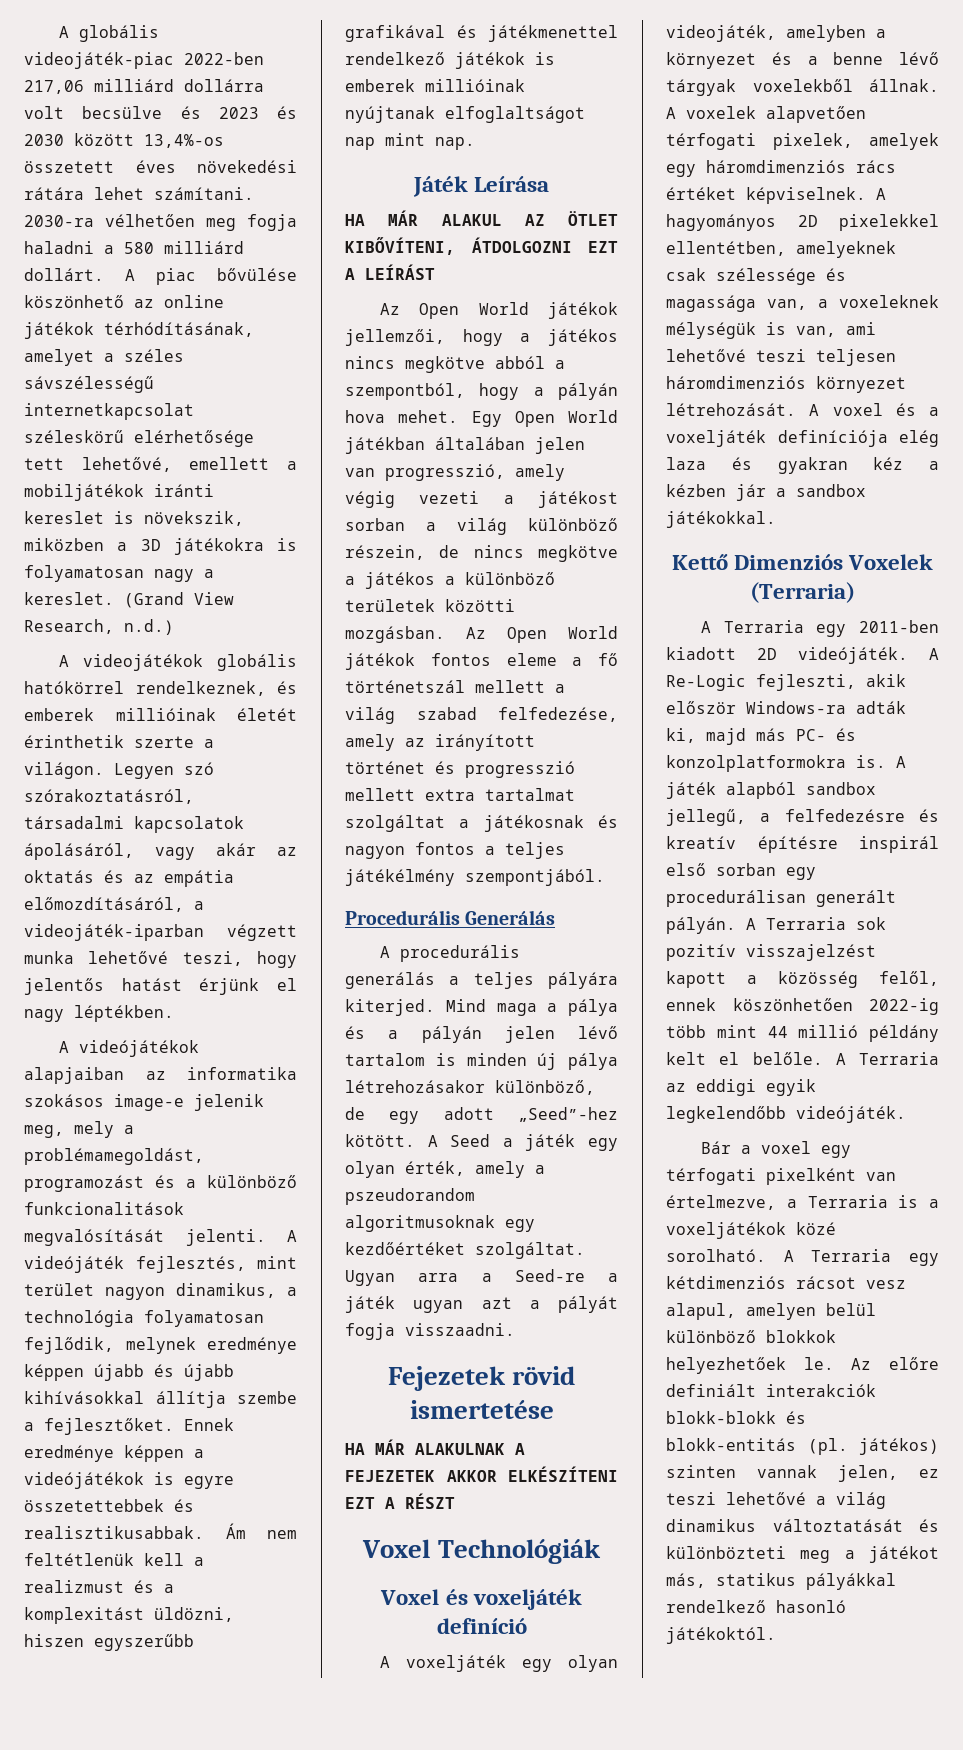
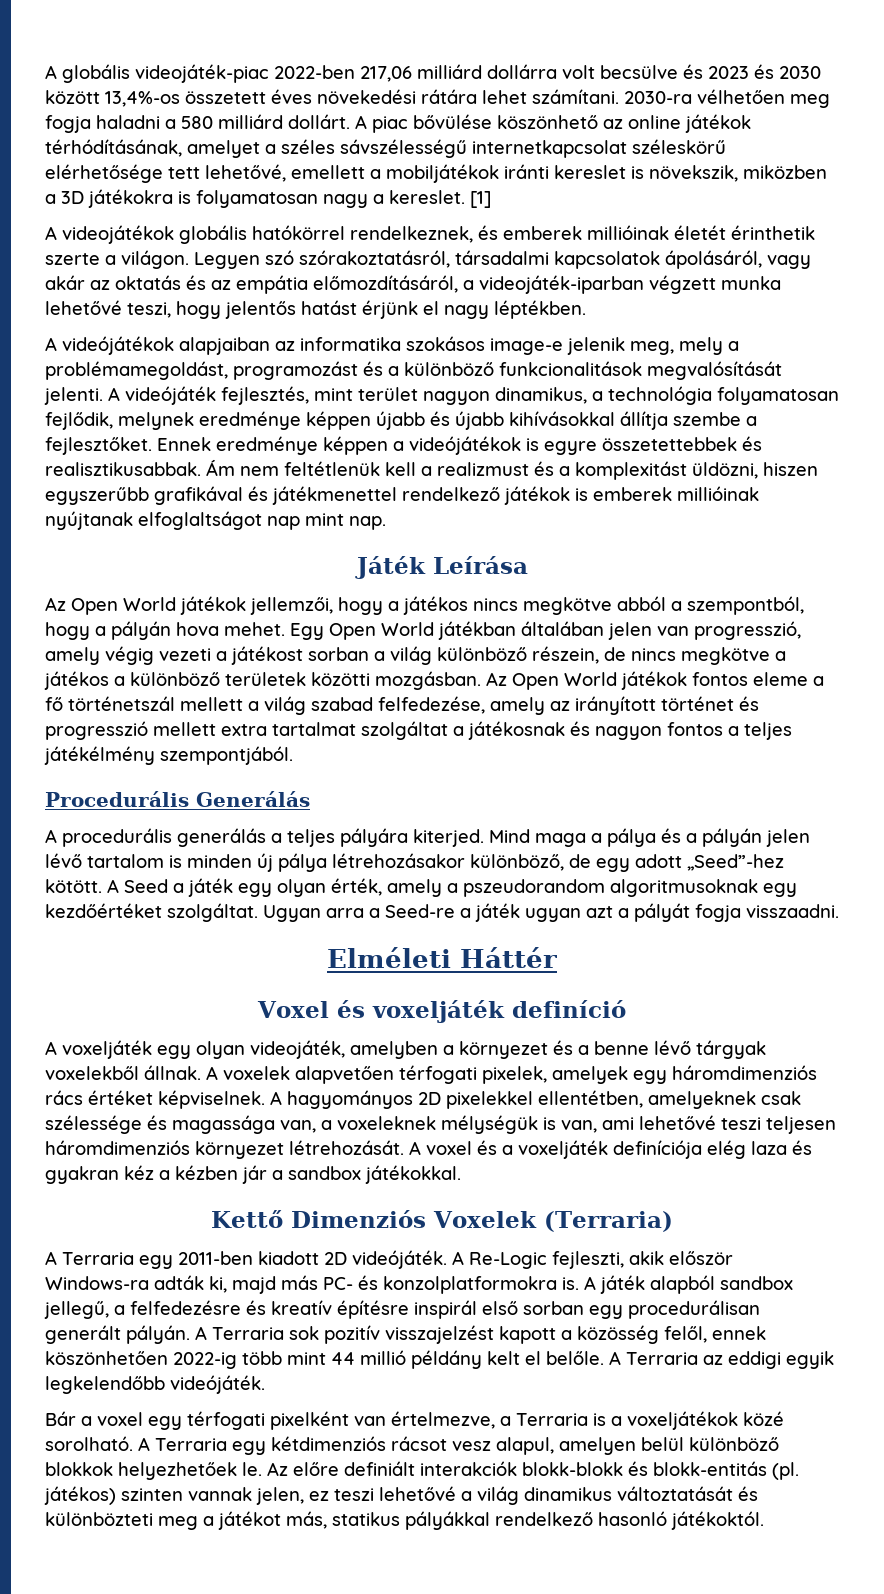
[124,592,234,608] [24,619,174,635] (Grand View Research, n.d.) -> [470,191,491,208] [1]
[345,210,618,226] [345,237,618,255] [345,264,435,280] // HA MÁR ALAKUL AZ ÖTLET KIBŐVÍTENI, ÁTDOLGOZNI EZT A LEÍRÁST -> (528, 565) none
[387,1366,576,1391] [409,1400,554,1419] [345,1439,525,1455] [345,1466,618,1482] [345,1493,455,1509] [362,1539,601,1564] Fejezetek rövid ismertetése // HA MÁR ALAKULNAK A FEJEZETEK AKKOR ELKÉSZÍTENI EZT A RÉSZT // Voxel Technológiák -> [327,947,557,968] Elméleti Háttér

